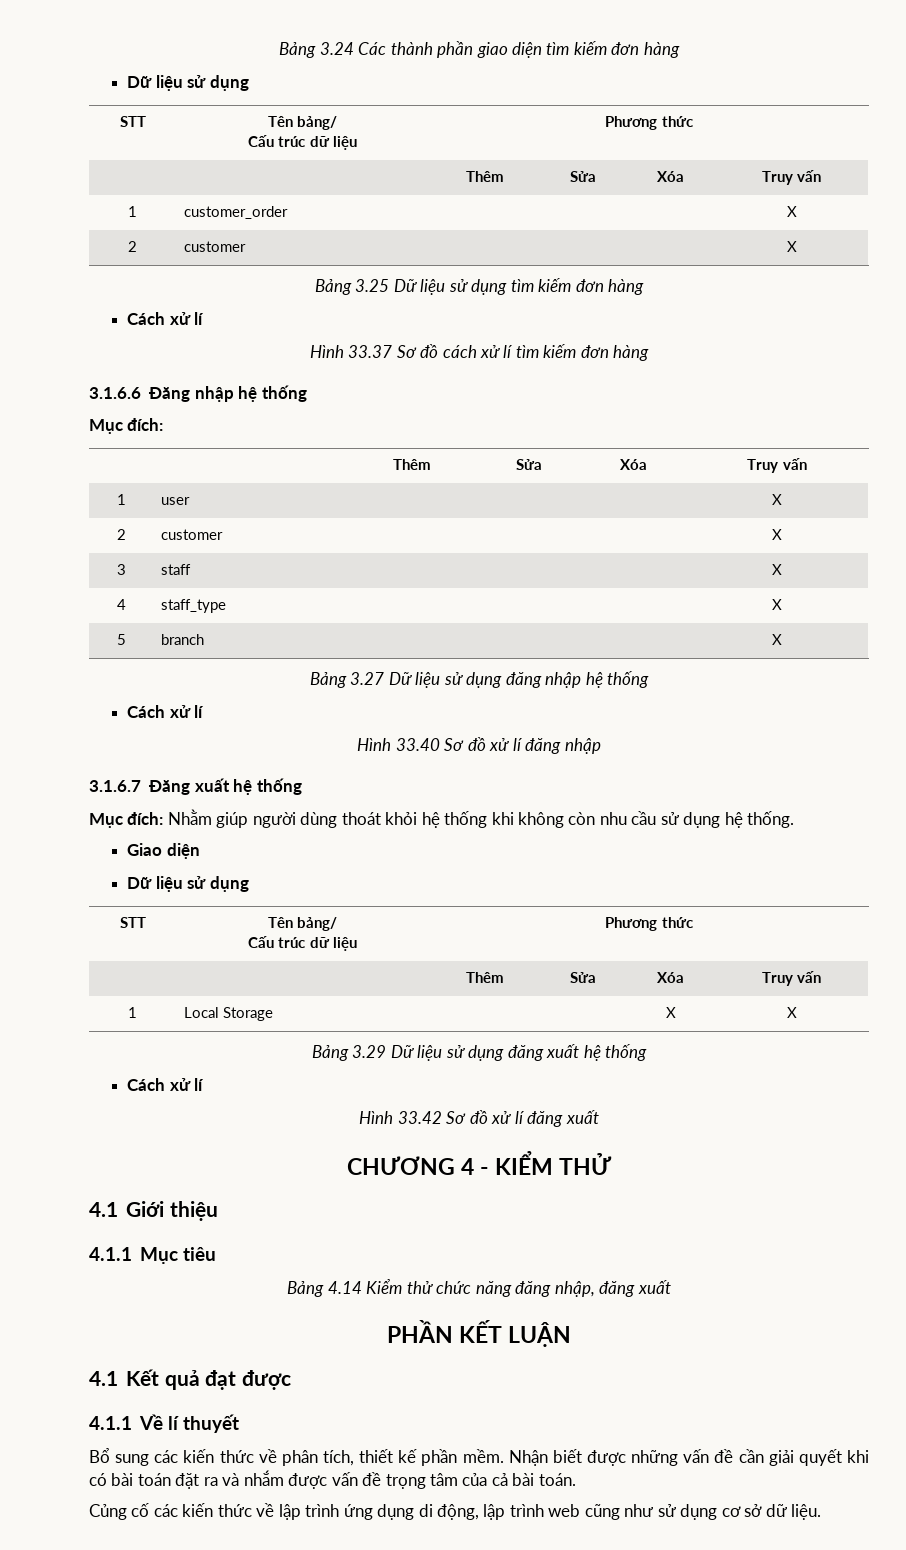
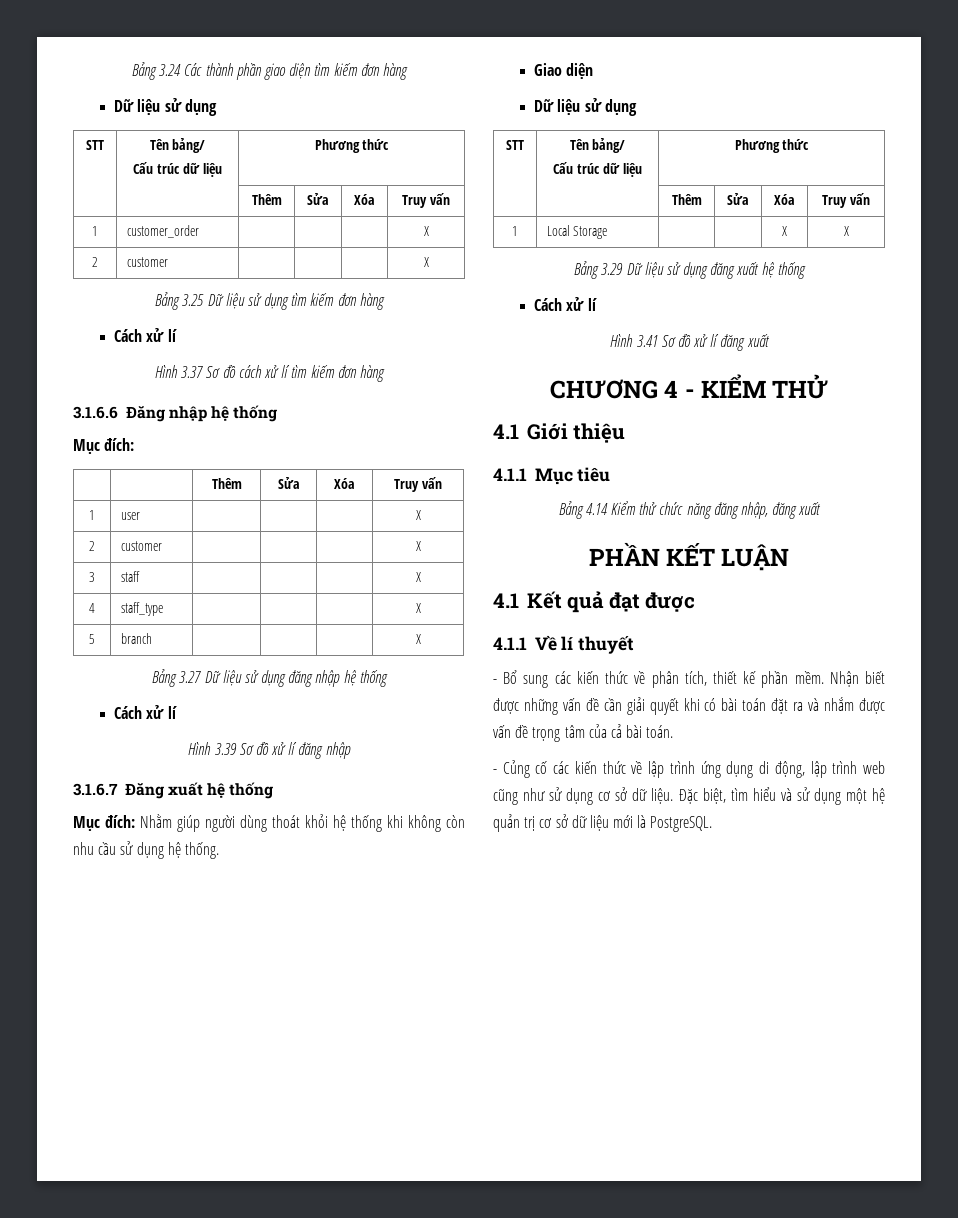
[348,345,393,358] 33.37 -> [181,366,204,378] 3.37
[395,738,440,751] 33.40 -> [214,743,237,755] 3.39
[397,1111,442,1124] 33.42 -> [636,335,658,347] 3.41
(240, 1423) none -> [493,679,497,684] -
(576, 1479) none -> [493,769,497,774] -
(822, 1512) none -> [678,787,885,805] [493,814,713,832] Đặc biệt, tìm hiểu và sử dụng một hệ quản trị cơ sở dữ liệu mới là PostgreSQL.

